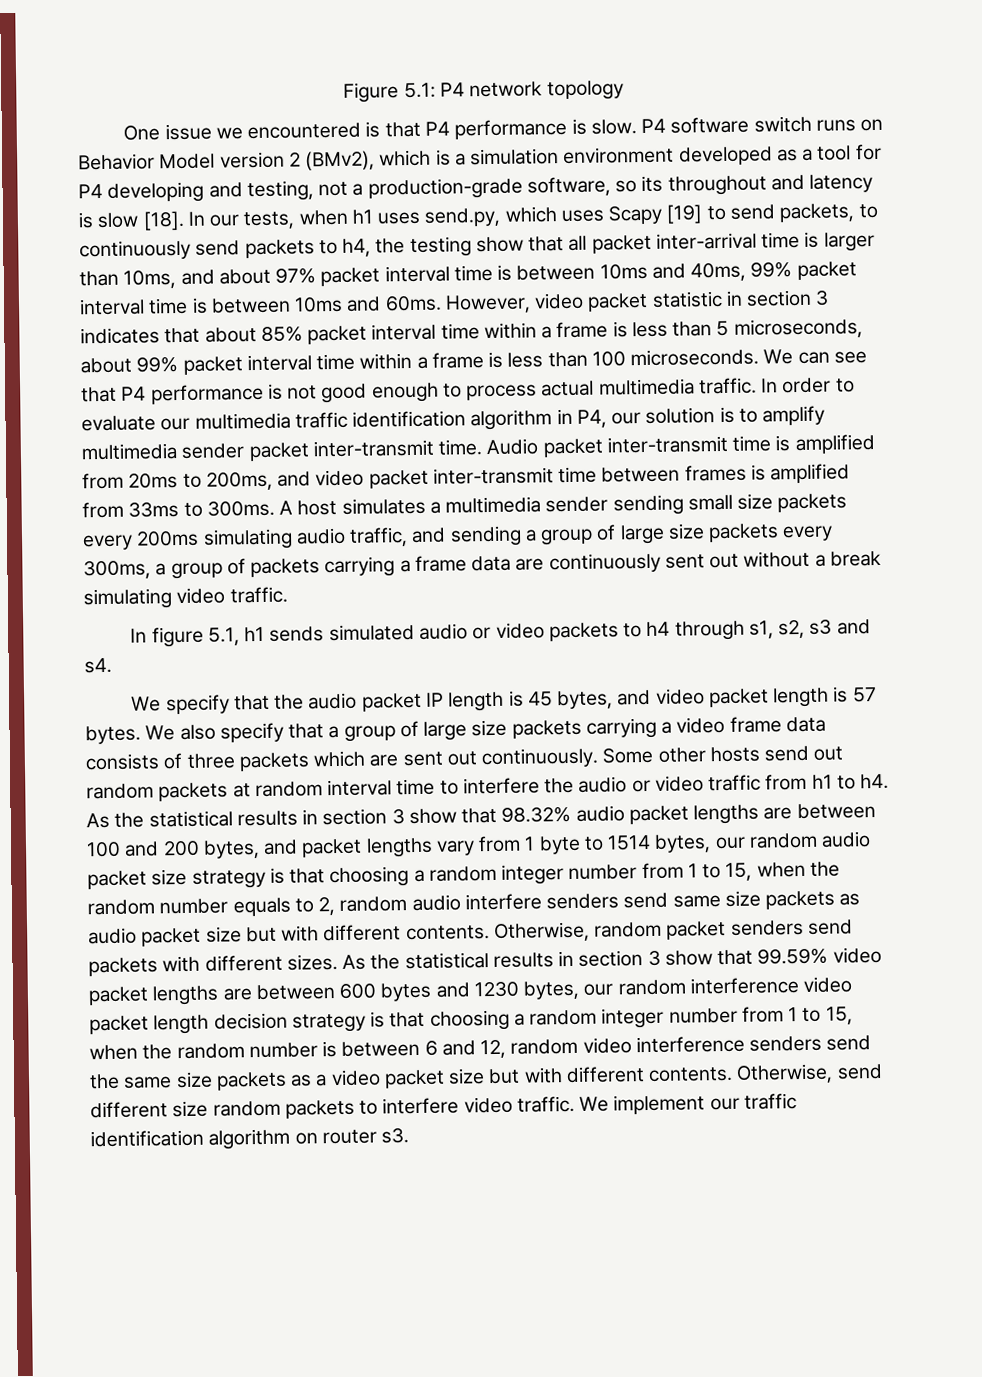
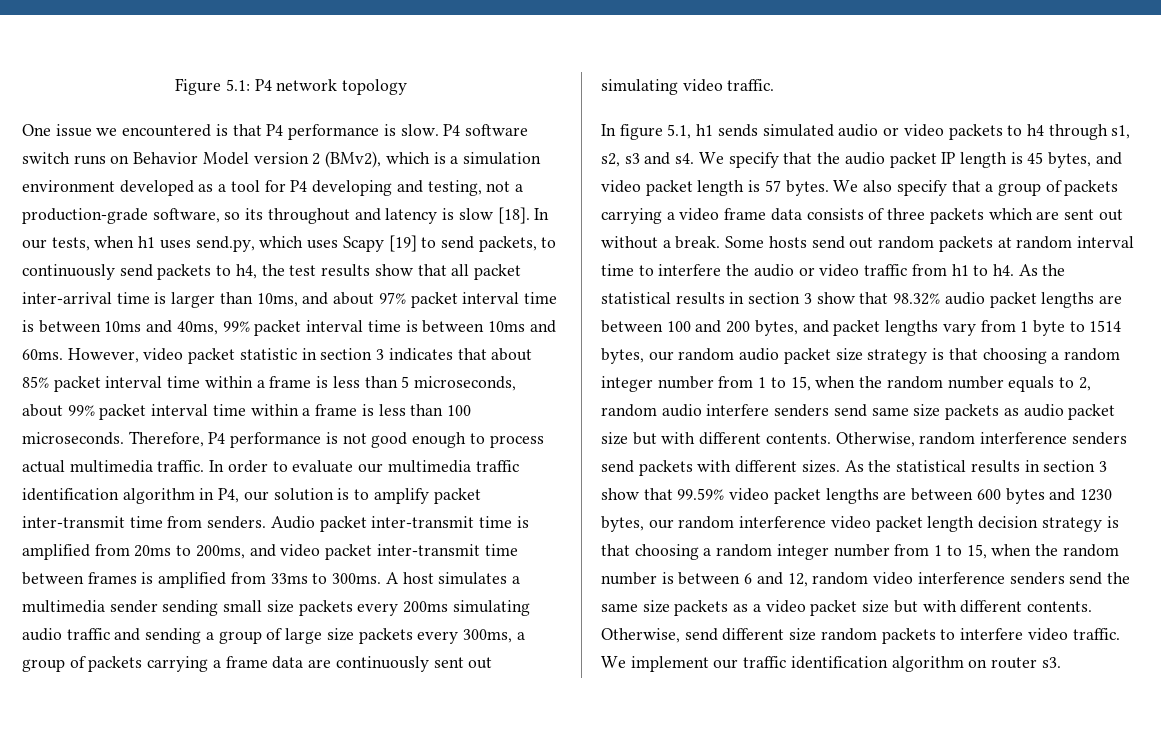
[409,236,472,258] testing -> [289,264,371,277] test results
[763,349,867,365] [81,386,117,403] We can see that -> [128,431,204,447] Therefore,
[81,439,483,462] multimedia sender packet inter-transmit time. -> [433,488,481,504] [22,516,267,529] packet inter-transmit time from senders.
[349,527,409,547] traffic, -> [66,628,110,640] traffic
[743,550,881,568] without a break -> (493, 663) none
(112, 665) // -> (695, 158) none
[423,719,508,741] large size -> (1062, 186) none
[481,747,706,769] continuously. Some other -> [601,236,765,249] without a break. Some
[666,920,727,940] packet -> [980,432,1068,444] interference

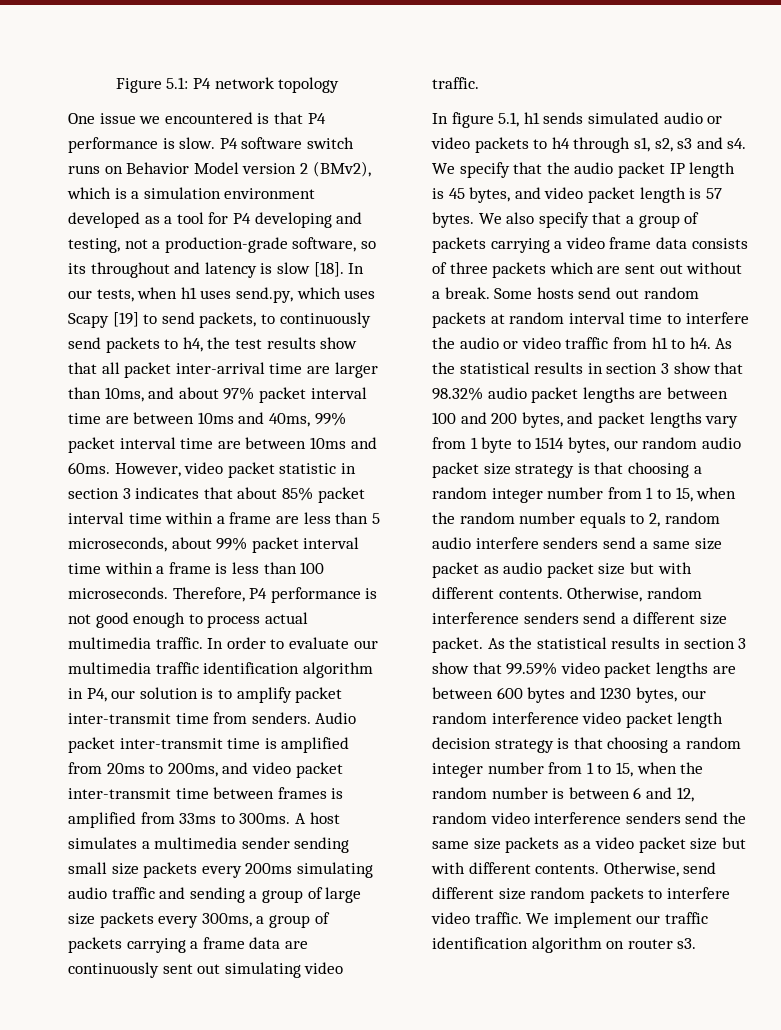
[154,292,167,304] is -> [306,366,330,374] are
[22,320,34,332] is -> [105,416,129,424] are
[405,320,418,332] is -> [217,441,241,449] are
[316,376,329,388] is -> [275,516,299,524] are
[871,404,1000,420] same size packets -> [640,538,722,550] [432,562,479,578] a same size packet
[638,460,840,476] packets with different sizes. -> [620,612,727,625] [432,637,483,653] a different size packet.

